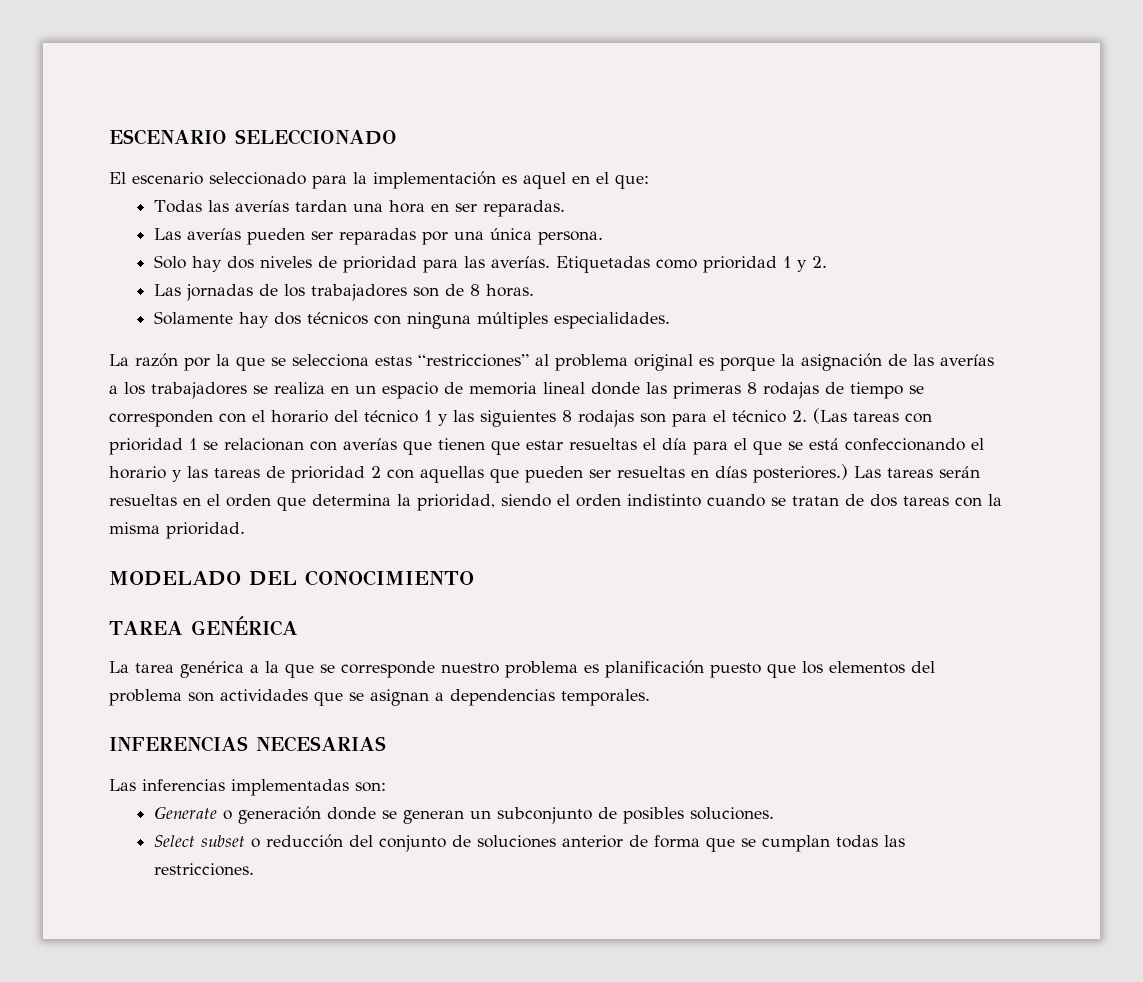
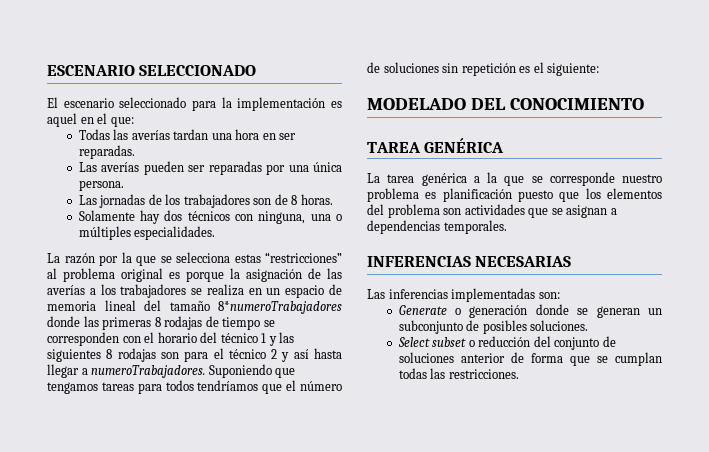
[154,255,828,273] // Solo hay dos niveles de prioridad para las averías. Etiquetadas como prioridad 1 y 2. -> (124, 185) none
[407,312,472,329] ninguna -> [258,211,342,224] ninguna, una o
(585, 388) none -> [144,300,342,314] del tamaño 8*numeroTrabajadores
[792,408,932,424] [109,438,984,455] [109,464,980,483] [109,494,1002,511] [109,522,245,539] 2. (Las tareas con prioridad 1 se relacionan con averías que tienen que estar resueltas el día para el que se está confeccionando el horario y las tareas de prioridad 2 con aquellas que pueden ser resueltas en días posteriores.) Las tareas serán resueltas en el orden que determina la prioridad, siendo el orden indistinto cuando se tratan de dos tareas con la misma prioridad. -> [271,348,343,362] [47,364,296,378] [47,380,342,394] [367,62,600,76] 2 y así hasta llegar a numeroTrabajadores. Suponiendo que tengamos tareas para todos tendríamos que el número de soluciones sin repetición es el siguiente:

